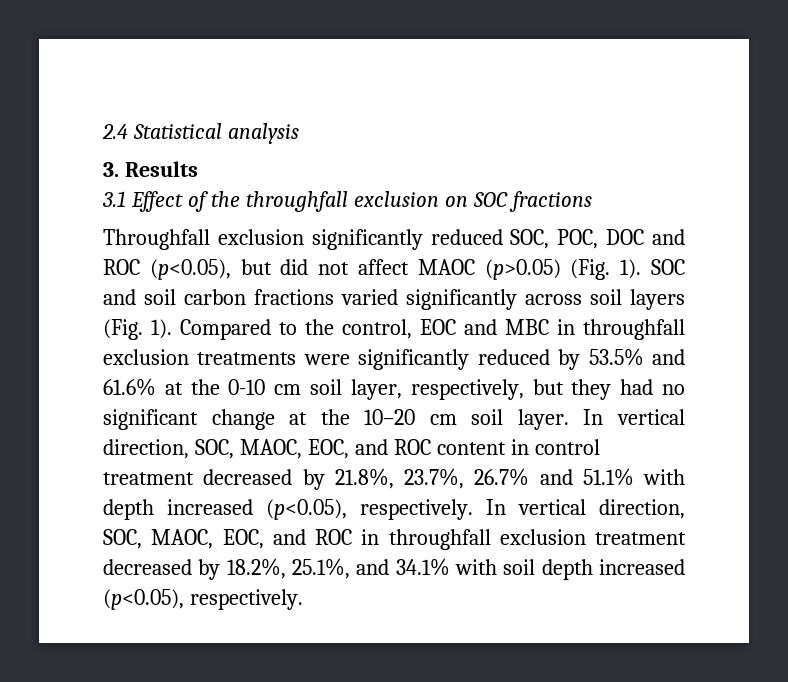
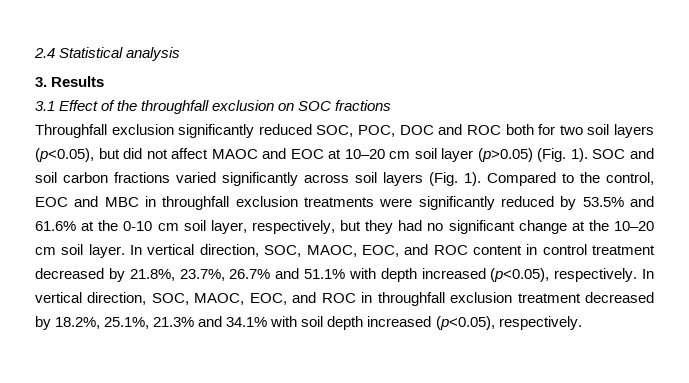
(140, 267) none -> [505,124,655,138] both for two soil layers
(475, 267) none -> [262,148,474,162] and EOC at 10–20 cm soil layer
(350, 568) none -> [153,317,195,327] 21.3%

